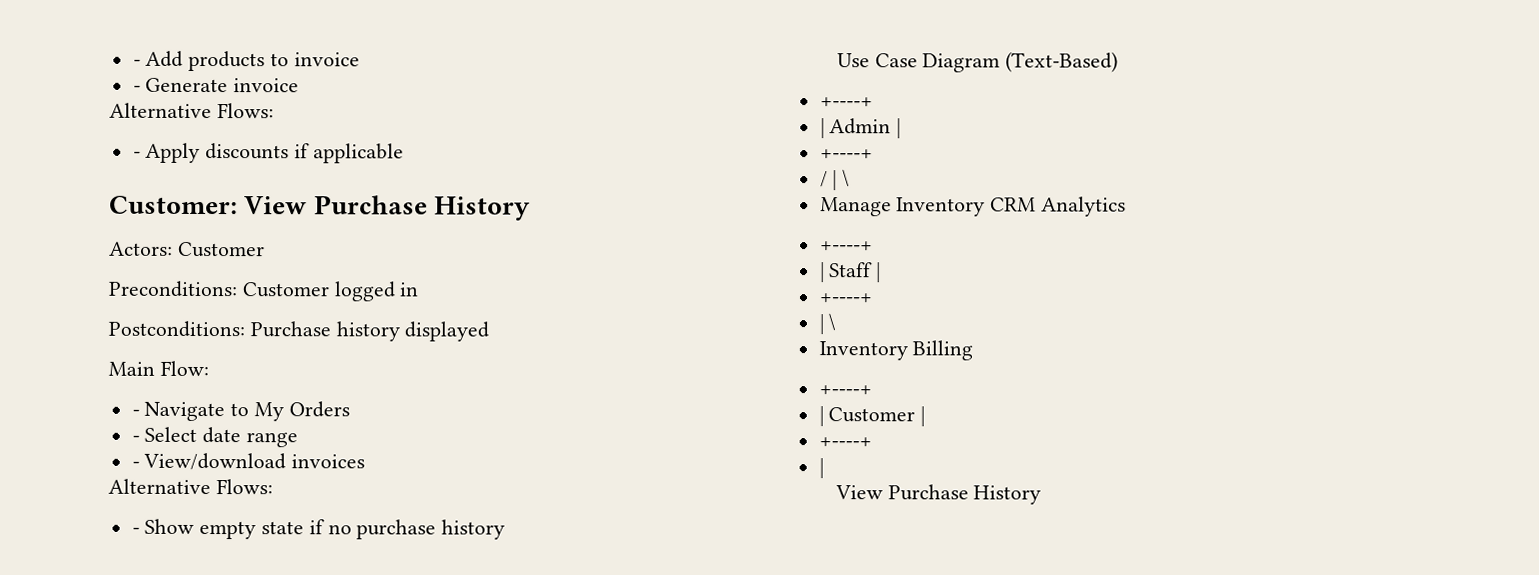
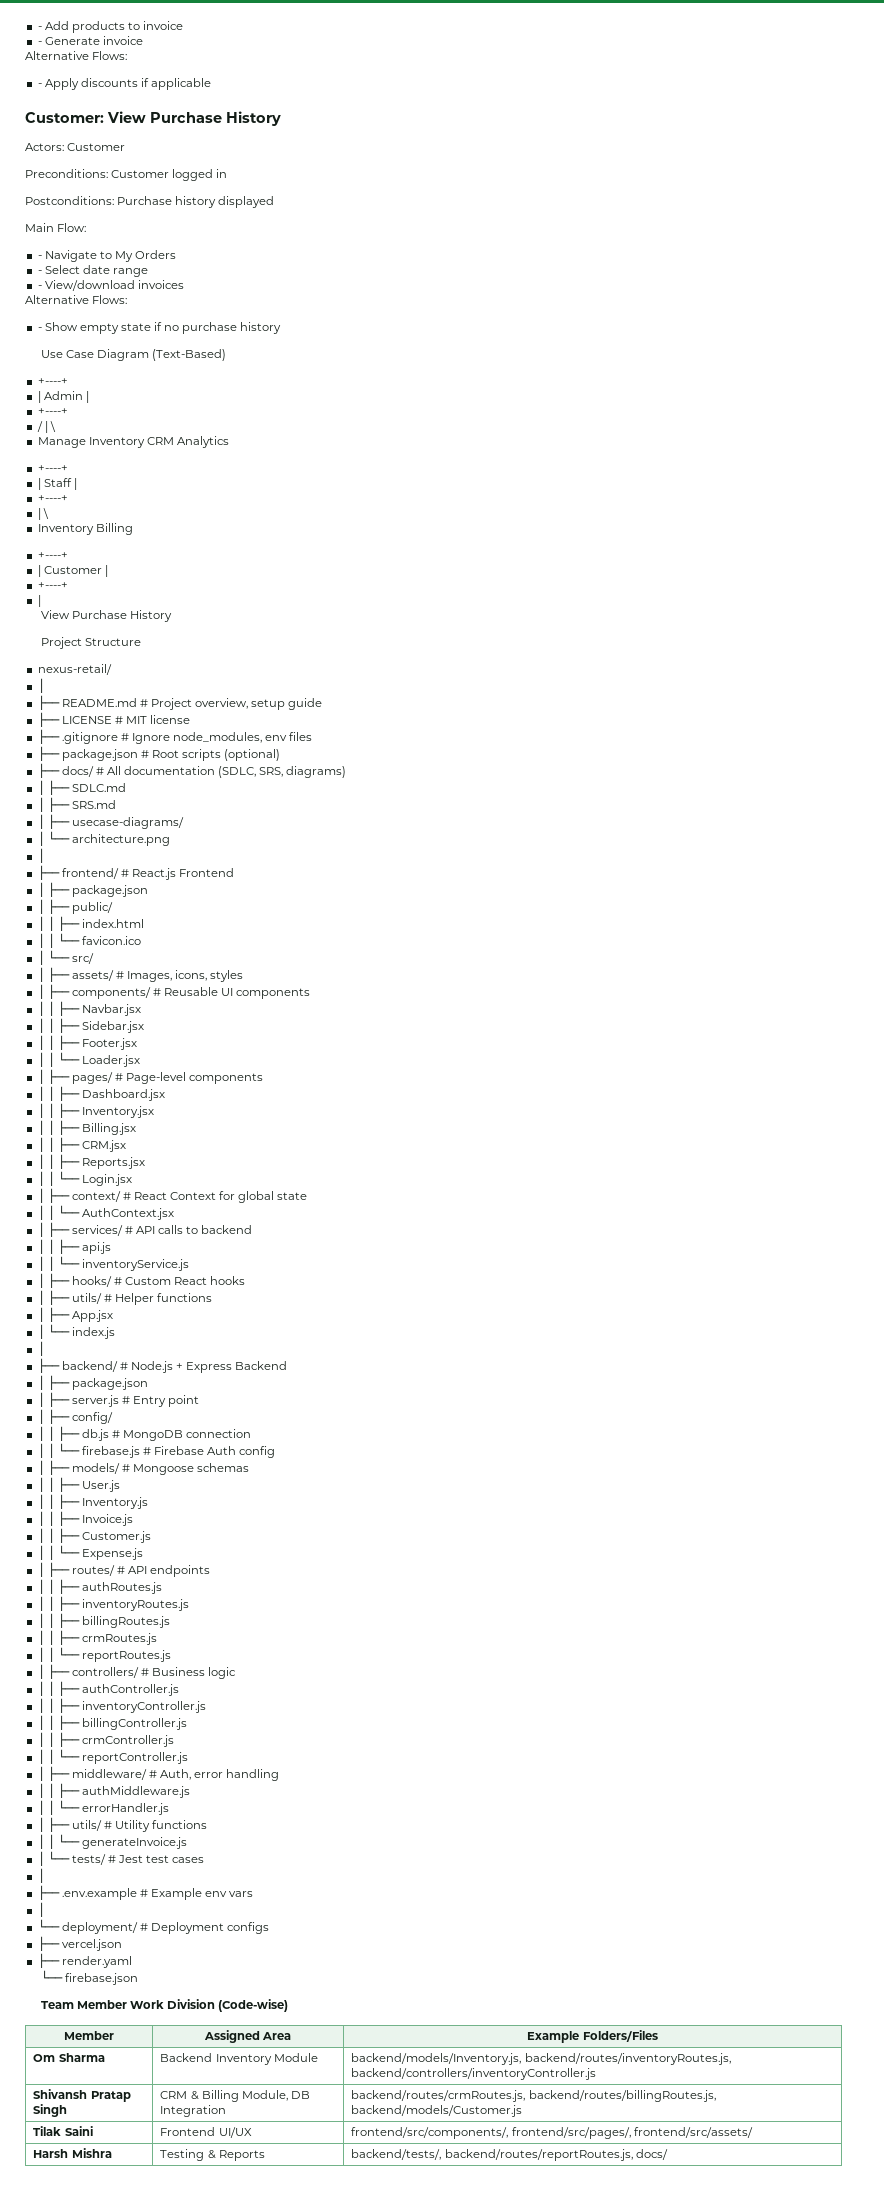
(1042, 495) none -> [40,637,141,649] [37,664,112,675] [37,678,45,693] [37,695,323,710] [37,712,191,727] [37,729,313,744] [37,746,281,761] [37,763,347,778] [37,780,126,795] [37,797,116,812] [37,814,184,829] [37,831,170,846] [37,848,45,863] [37,865,235,880] [37,882,148,897] [37,899,113,914] [37,916,144,931] [37,933,141,948] [37,950,94,965] [37,967,244,982] [37,984,311,999] [37,1001,141,1016] [37,1018,144,1033] [37,1035,137,1050] [37,1052,140,1067] [37,1069,264,1084] [37,1086,165,1101] [37,1103,154,1118] [37,1120,136,1135] [37,1137,126,1152] [37,1154,145,1169] [37,1171,132,1186] [37,1188,308,1203] [37,1205,174,1220] [37,1222,253,1237] [37,1239,111,1254] [37,1256,189,1271] [37,1273,246,1288] [37,1290,213,1305] [37,1307,113,1322] [37,1324,115,1339] [37,1341,45,1356] [37,1358,288,1373] [37,1375,148,1390] [37,1392,200,1407] [37,1409,113,1424] [37,1426,252,1441] [37,1443,276,1458] [37,1460,250,1475] [37,1477,120,1492] [37,1494,148,1509] [37,1511,133,1526] [37,1528,151,1543] [37,1545,143,1560] [37,1562,211,1577] [37,1579,162,1594] [37,1596,189,1611] [37,1613,170,1628] [37,1630,157,1645] [37,1647,171,1662] [37,1664,237,1679] [37,1681,179,1696] [37,1698,206,1713] [37,1715,187,1730] [37,1732,174,1747] [37,1749,188,1764] [37,1766,280,1781] [37,1783,190,1798] [37,1800,169,1815] [37,1817,208,1832] [37,1834,187,1849] [37,1851,205,1866] [37,1868,45,1883] [37,1885,254,1900] [37,1902,45,1917] [37,1919,270,1934] [37,1936,122,1951] [37,1953,132,1968] [40,1970,138,1985] [40,1999,289,2012] [64,2031,114,2040] [203,2030,292,2043] [527,2030,658,2043] [33,2053,105,2062] [160,2053,318,2065] [351,2053,731,2065] [351,2068,597,2080] [33,2089,131,2102] [33,2104,68,2117] [160,2090,310,2102] [160,2105,227,2117] [351,2090,716,2102] [351,2105,523,2117] [33,2126,93,2136] [160,2127,252,2138] [351,2127,753,2139] [33,2148,112,2158] [160,2149,265,2161] [351,2149,668,2161] // Project Structure // nexus-retail/ // │ // ├── README.md # Project overview, setup guide // ├── LICENSE # MIT license // ├── .gitignore # Ignore node_modules, env files // ├── package.json # Root scripts (optional) // ├── docs/ # All documentation (SDLC, SRS, diagrams) // │ ├── SDLC.md // │ ├── SRS.md // │ ├── usecase-diagrams/ // │ └── architecture.png // │ // ├── frontend/ # React.js Frontend // │ ├── package.json // │ ├── public/ // │ │ ├── index.html // │ │ └── favicon.ico // │ └── src/ // │ ├── assets/ # Images, icons, styles // │ ├── components/ # Reusable UI components // │ │ ├── Navbar.jsx // │ │ ├── Sidebar.jsx // │ │ ├── Footer.jsx // │ │ └── Loader.jsx // │ ├── pages/ # Page-level components // │ │ ├── Dashboard.jsx // │ │ ├── Inventory.jsx // │ │ ├── Billing.jsx // │ │ ├── CRM.jsx // │ │ ├── Reports.jsx // │ │ └── Login.jsx // │ ├── context/ # React Context for global state // │ │ └── AuthContext.jsx // │ ├── services/ # API calls to backend // │ │ ├── api.js // │ │ └── inventoryService.js // │ ├── hooks/ # Custom React hooks // │ ├── utils/ # Helper functions // │ ├── App.jsx // │ └── index.js // │ // ├── backend/ # Node.js + Express Backend // │ ├── package.json // │ ├── server.js # Entry point // │ ├── config/ // │ │ ├── db.js # MongoDB connection // │ │ └── firebase.js # Firebase Auth config // │ ├── models/ # Mongoose schemas // │ │ ├── User.js // │ │ ├── Inventory.js // │ │ ├── Invoice.js // │ │ ├── Customer.js // │ │ └── Expense.js // │ ├── routes/ # API endpoints // │ │ ├── authRoutes.js // │ │ ├── inventoryRoutes.js // │ │ ├── billingRoutes.js // │ │ ├── crmRoutes.js // │ │ └── reportRoutes.js // │ ├── controllers/ # Business logic // │ │ ├── authController.js // │ │ ├── inventoryController.js // │ │ ├── billingController.js // │ │ ├── crmController.js // │ │ └── reportController.js // │ ├── middleware/ # Auth, error handling // │ │ ├── authMiddleware.js // │ │ └── errorHandler.js // │ ├── utils/ # Utility functions // │ │ └── generateInvoice.js // │ └── tests/ # Jest test cases // │ // ├── .env.example # Example env vars // │ // └── deployment/ # Deployment configs // ├── vercel.json // ├── render.yaml // └── firebase.json // Team Member Work Division (Code-wise) // Member | Assigned Area | Example Folders/Files // Om Sharma | Backend Inventory Module | backend/models/Inventory.js, backend/routes/inventoryRoutes.js, backend/controllers/inventoryController.js // Shivansh Pratap Singh | CRM & Billing Module, DB Integration | backend/routes/crmRoutes.js, backend/routes/billingRoutes.js, backend/models/Customer.js // Tilak Saini | Frontend UI/UX | frontend/src/components/, frontend/src/pages/, frontend/src/assets/ // Harsh Mishra | Testing & Reports | backend/tests/, backend/routes/reportRoutes.js, docs/

